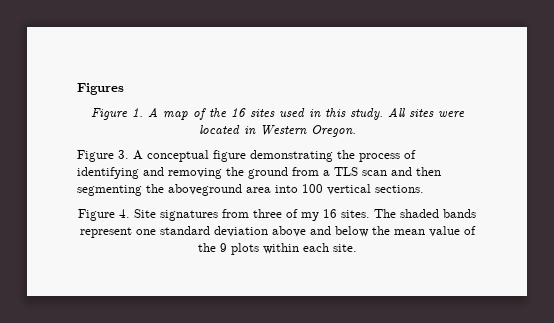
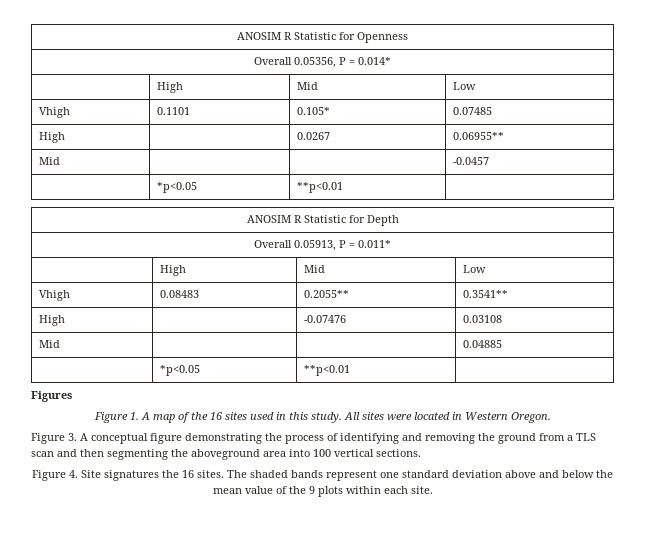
(77, 89) none -> [236,32,408,43] [253,57,391,68] [156,82,183,93] [296,82,318,90] [452,82,476,90] [38,107,70,118] [156,107,190,115] [296,107,330,115] [452,107,492,115] [38,132,65,143] [296,132,330,140] [452,132,504,140] [38,157,60,165] [452,157,489,165] [156,182,197,193] [296,182,343,193] [246,215,399,226] [253,240,391,251] [159,265,186,276] [303,265,325,273] [462,265,486,273] [38,290,70,301] [159,290,199,298] [303,290,349,298] [462,290,508,298] [38,315,65,326] [303,315,346,323] [462,315,502,323] [38,340,60,348] [462,340,502,348] [159,365,200,376] [303,365,350,376] ANOSIM R Statistic for Openness // Overall 0.05356, P = 0.014* // | High | Mid | Low // Vhigh | 0.1101 | 0.105* | 0.07485 // High | | 0.0267 | 0.06955** // Mid | | | -0.0457 // | *p<0.05 | **p<0.01 | // ANOSIM R Statistic for Depth // Overall 0.05913, P = 0.011* // | High | Mid | Low // Vhigh | 0.08483 | 0.2055** | 0.3541** // High | | -0.07476 | 0.03108 // Mid | | | 0.04885 // | *p<0.05 | **p<0.01 | //
[222,209,319,221] from three of my -> [162,470,179,478] the

